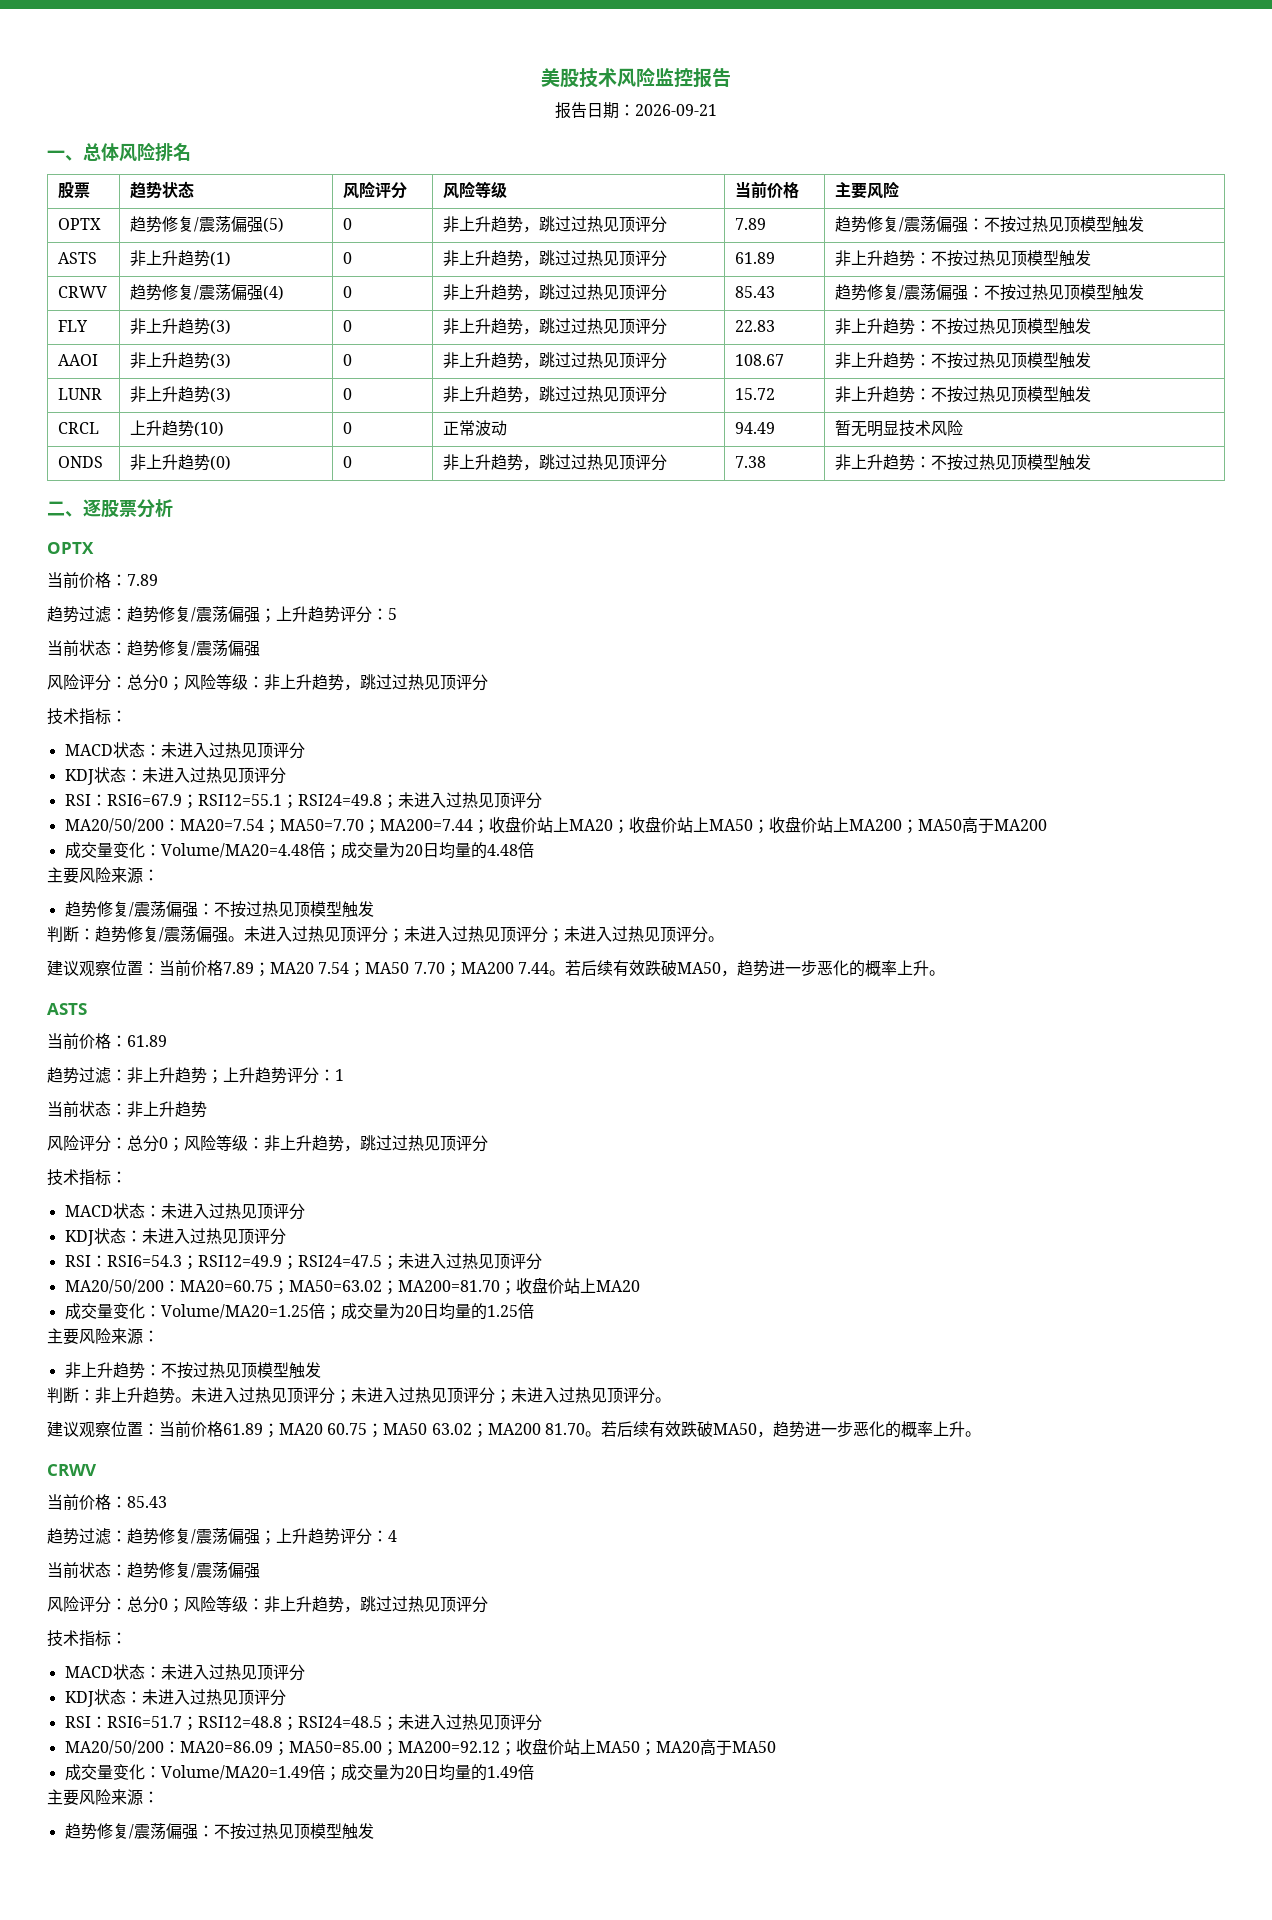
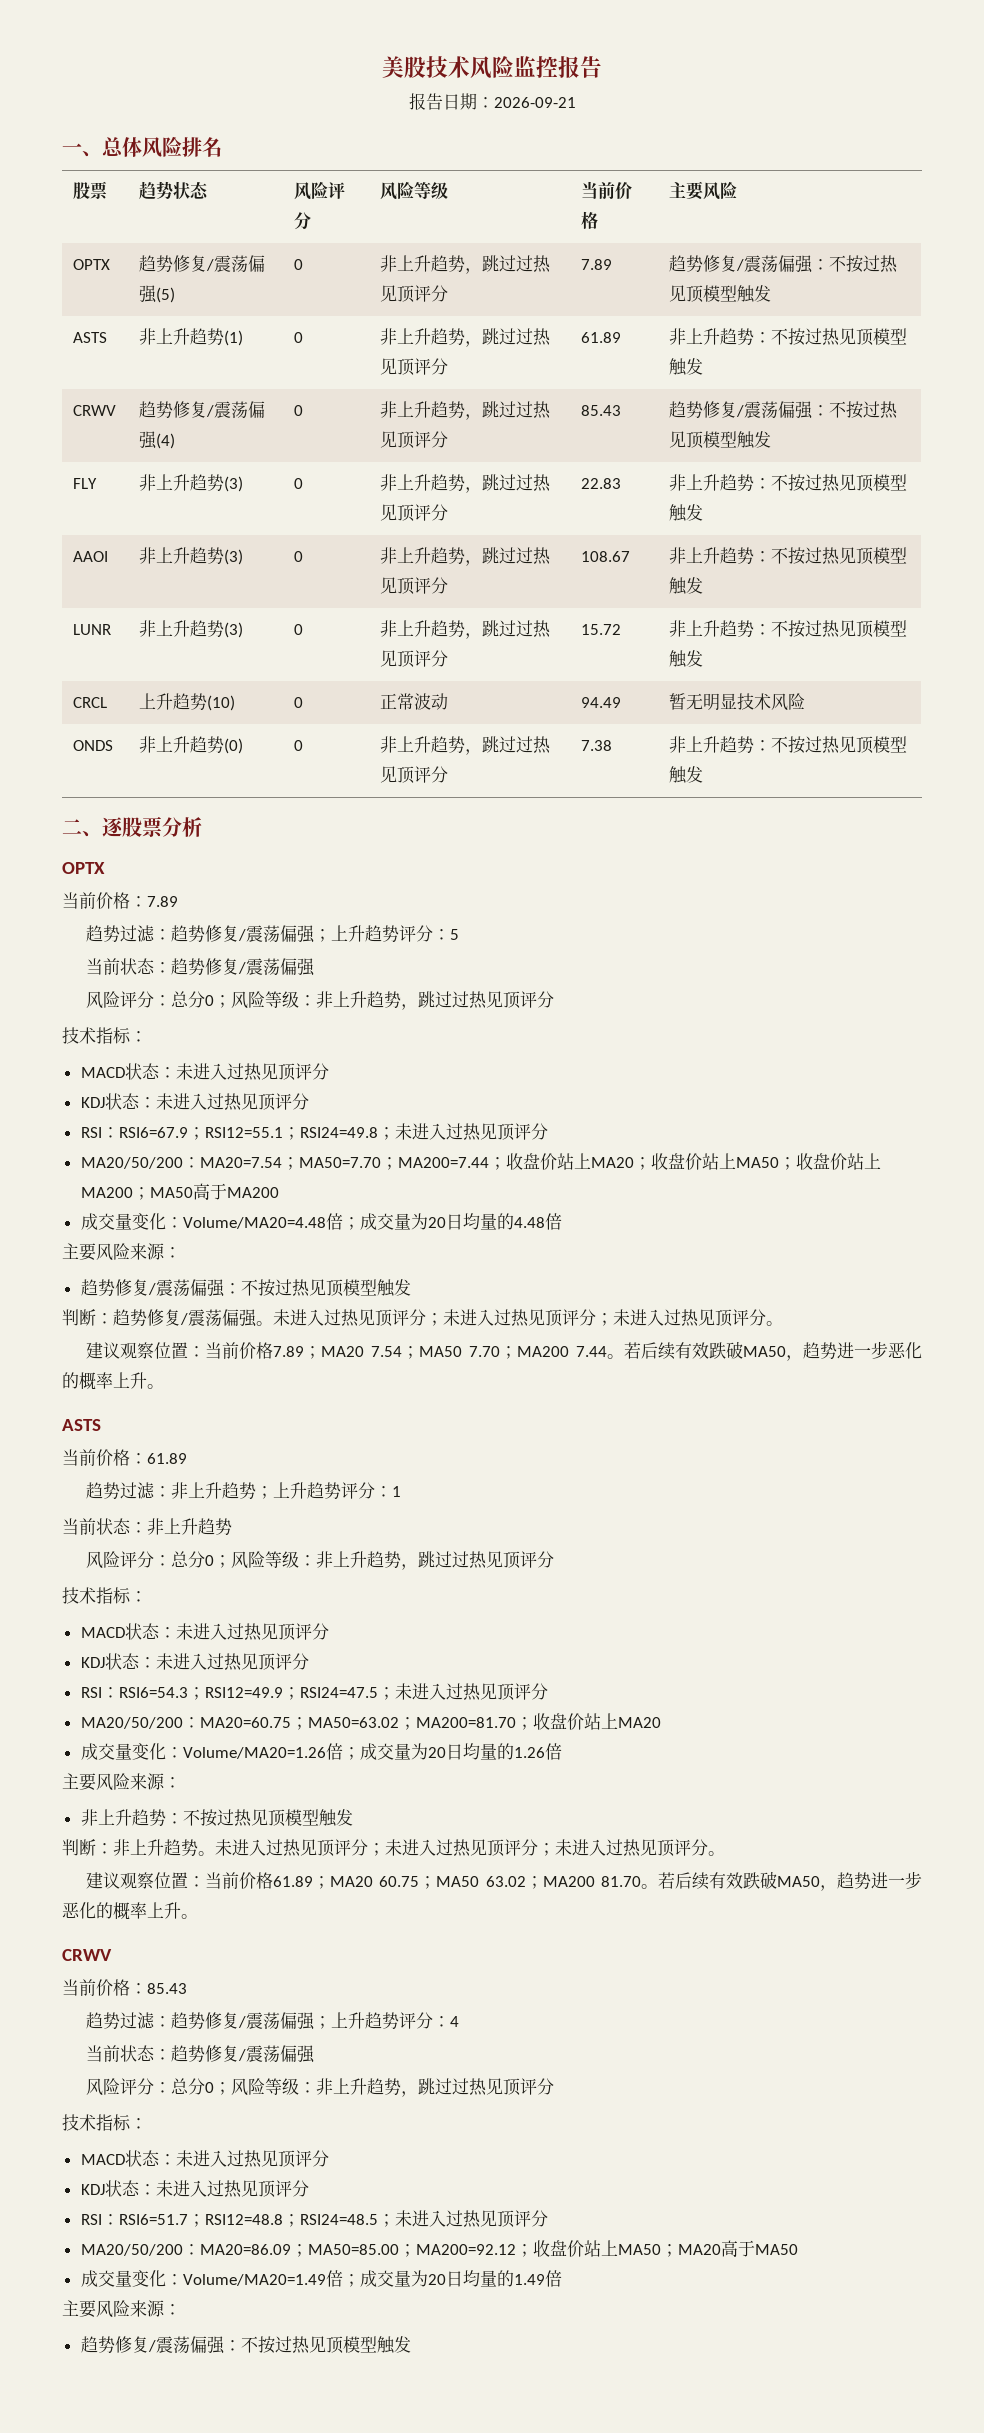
[160,1303,518,1320] Volume/MA20=1.25倍；成交量为20日均量的1.25 -> [182,1743,545,1760] Volume/MA20=1.26倍；成交量为20日均量的1.26

